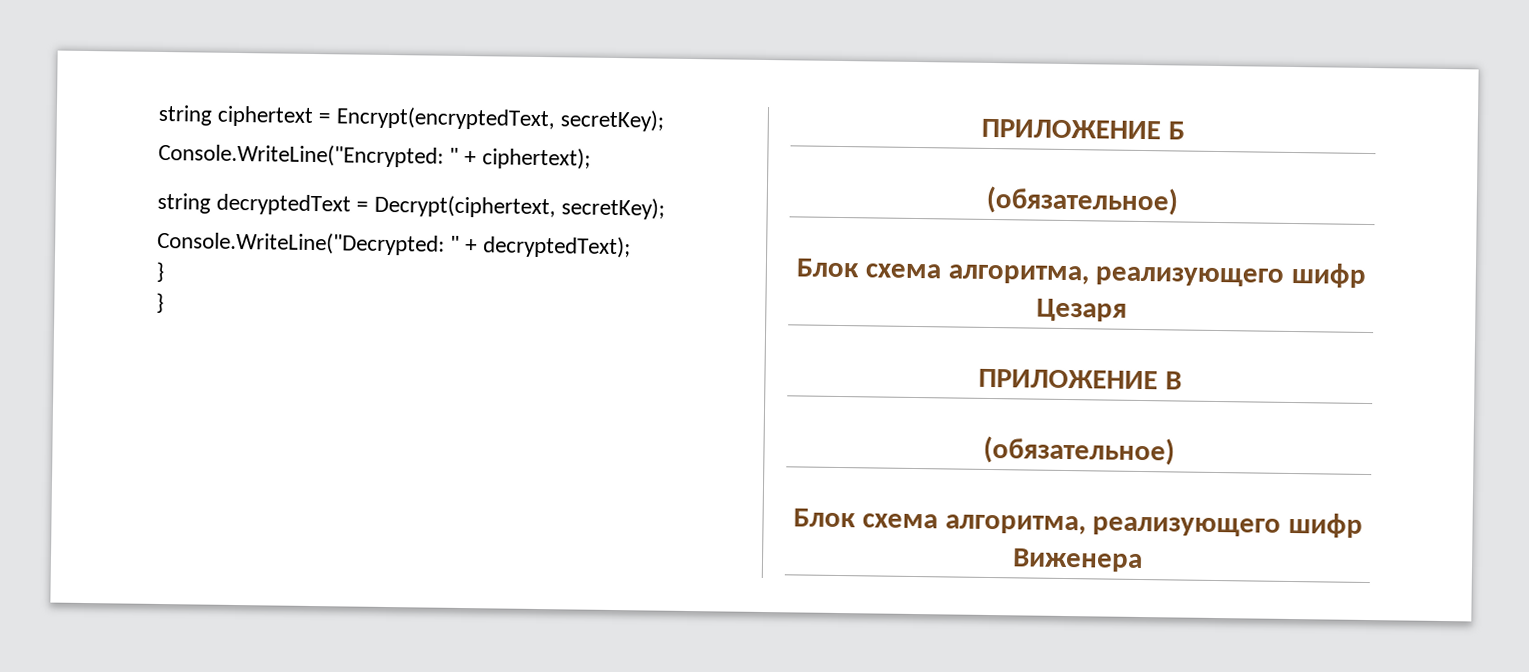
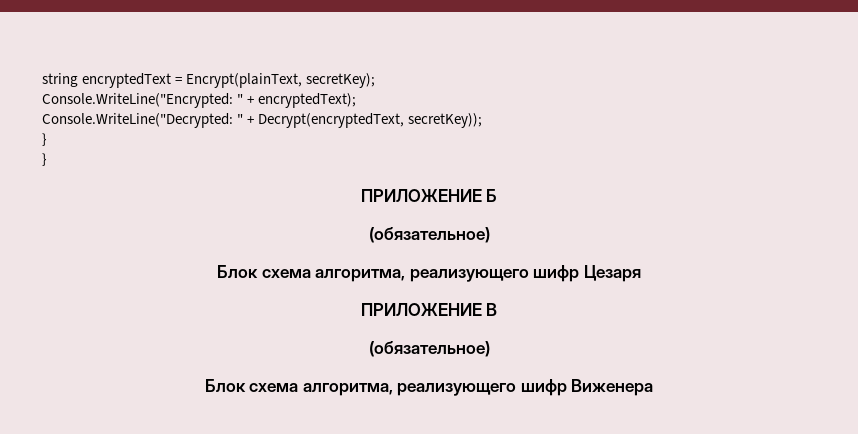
[158,104,555,131] string ciphertext = Encrypt(encryptedText, -> [42,73,303,88] string encryptedText = Encrypt(plainText,
[481,147,591,170] [157,192,665,220] ciphertext); // string decryptedText = Decrypt(ciphertext, secretKey); -> [258,93,357,108] encryptedText);
[482,235,631,259] decryptedText); -> [258,113,483,128] Decrypt(encryptedText, secretKey));

